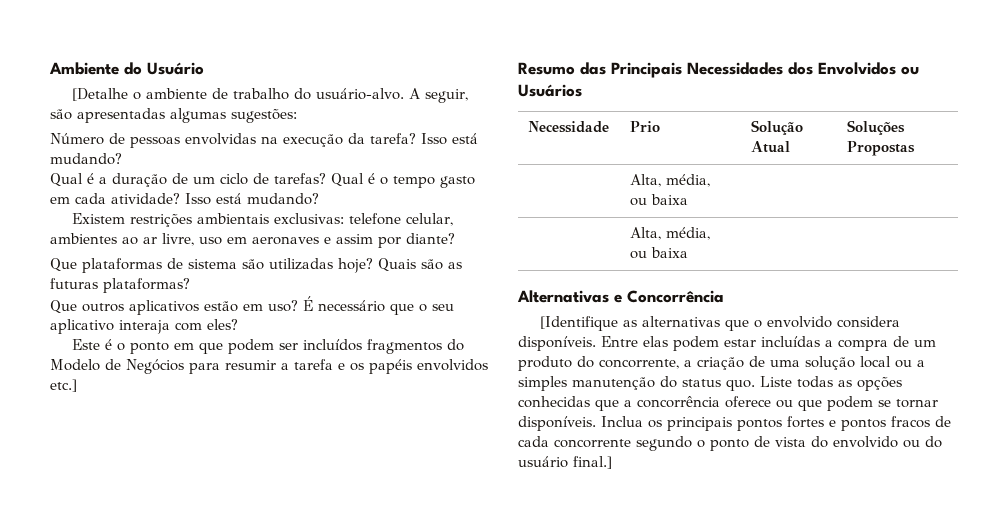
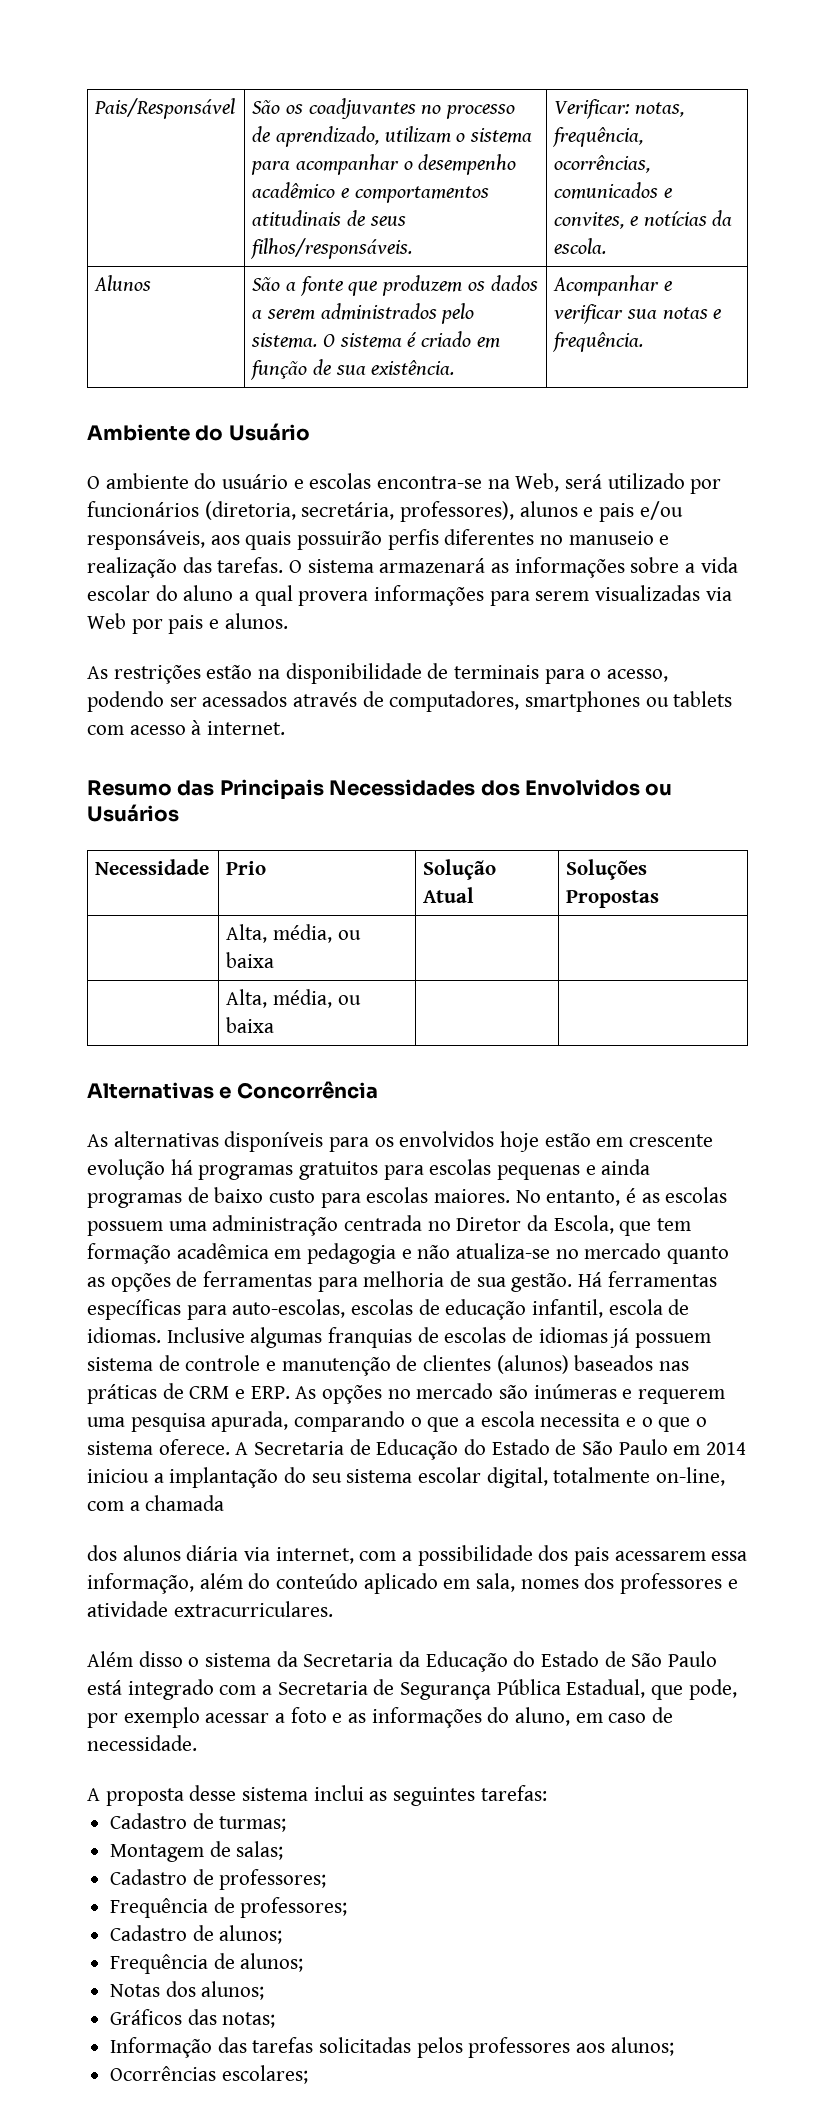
[49,62,204,75] [72,88,469,103] [50,108,297,123] [50,133,478,148] [50,153,122,165] [50,173,475,188] [50,193,319,205] [72,213,454,227] [50,233,455,248] [50,258,462,273] [50,278,190,293] [50,296,454,315] [50,319,238,334] [72,339,465,354] [50,359,488,374] [50,379,77,392] Ambiente do Usuário // [Detalhe o ambiente de trabalho do usuário-alvo. A seguir, são apresentadas algumas sugestões: // Número de pessoas envolvidas na execução da tarefa? Isso está mudando? // Qual é a duração de um ciclo de tarefas? Qual é o tempo gasto em cada atividade? Isso está mudando? // Existem restrições ambientais exclusivas: telefone celular, ambientes ao ar livre, uso em aeronaves e assim por diante? // Que plataformas de sistema são utilizadas hoje? Quais são as futuras plataformas? // Que outros aplicativos estão em uso? É necessário que o seu aplicativo interaja com eles? // Este é o ponto em que podem ser incluídos fragmentos do Modelo de Negócios para resumir a tarefa e os papéis envolvidos etc.] -> [94,98,236,119] [252,98,516,119] [252,126,533,147] [251,154,517,175] [252,182,489,203] [252,210,406,226] [250,238,413,259] [554,99,685,119] [552,127,644,147] [554,155,651,173] [554,182,673,199] [554,210,733,229] [554,238,607,254] [94,275,152,291] [252,275,538,296] [252,303,475,324] [251,331,500,348] [250,359,455,380] [553,275,673,296] [554,304,722,324] [552,332,644,352] [87,423,310,441] [87,473,722,494] [87,501,683,522] [87,529,670,550] [87,557,738,578] [87,585,732,606] [87,613,288,634] [87,663,669,684] [87,691,733,712] [87,720,286,735] Pais/Responsável | São os coadjuvantes no processo de aprendizado, utilizam o sistema para acompanhar o desempenho acadêmico e comportamentos atitudinais de seus filhos/responsáveis. | Verificar: notas, frequência, ocorrências, comunicados e convites, e notícias da escola. // Alunos | São a fonte que produzem os dados a serem administrados pelo sistema. O sistema é criado em função de sua existência. | Acompanhar e verificar sua notas e frequência. // Ambiente do Usuário // O ambiente do usuário e escolas encontra-se na Web, será utilizado por funcionários (diretoria, secretária, professores), alunos e pais e/ou responsáveis, aos quais possuirão perfis diferentes no manuseio e realização das tarefas. O sistema armazenará as informações sobre a vida escolar do aluno a qual provera informações para serem visualizadas via Web por pais e alunos. // As restrições estão na disponibilidade de terminais para o acesso, podendo ser acessados através de computadores, smartphones ou tablets com acesso à internet.
[540,316,901,331] [518,336,936,351] [518,356,925,371] [518,376,902,391] [518,396,938,411] [518,416,951,431] [518,436,942,451] [518,456,612,469] [Identifique as alternativas que o envolvido considera disponíveis. Entre elas podem estar incluídas a compra de um produto do concorrente, a criação de uma solução local ou a simples manutenção do status quo. Liste todas as opções conhecidas que a concorrência oferece ou que podem se tornar disponíveis. Inclua os principais pontos fortes e pontos fracos de cada concorrente segundo o ponto de vista do envolvido ou do usuário final.] -> [87,1131,714,1152] [87,1159,651,1180] [87,1187,728,1208] [87,1215,692,1236] [87,1243,730,1264] [87,1271,717,1292] [87,1299,690,1320] [87,1327,712,1348] [87,1355,690,1376] [87,1383,726,1404] [87,1411,708,1432] [87,1439,747,1460] [87,1467,726,1488] [87,1495,225,1511] [87,1545,748,1566] [87,1573,738,1594] [87,1601,333,1617] [87,1651,718,1672] [87,1679,737,1700] [87,1707,674,1728] [87,1735,197,1751] [87,1785,547,1806] [110,1813,287,1832] [110,1841,284,1862] [110,1869,327,1890] [110,1897,348,1918] [110,1925,283,1944] [110,1953,304,1974] [110,1981,265,2000] [110,2009,276,2028] [110,2037,674,2058] [110,2065,308,2084] As alternativas disponíveis para os envolvidos hoje estão em crescente evolução há programas gratuitos para escolas pequenas e ainda programas de baixo custo para escolas maiores. No entanto, é as escolas possuem uma administração centrada no Diretor da Escola, que tem formação acadêmica em pedagogia e não atualiza-se no mercado quanto as opções de ferramentas para melhoria de sua gestão. Há ferramentas específicas para auto-escolas, escolas de educação infantil, escola de idiomas. Inclusive algumas franquias de escolas de idiomas já possuem sistema de controle e manutenção de clientes (alunos) baseados nas práticas de CRM e ERP. As opções no mercado são inúmeras e requerem uma pesquisa apurada, comparando o que a escola necessita e o que o sistema oferece. A Secretaria de Educação do Estado de São Paulo em 2014 iniciou a implantação do seu sistema escolar digital, totalmente on-line, com a chamada // dos alunos diária via internet, com a possibilidade dos pais acessarem essa informação, além do conteúdo aplicado em sala, nomes dos professores e atividade extracurriculares. // Além disso o sistema da Secretaria da Educação do Estado de São Paulo está integrado com a Secretaria de Segurança Pública Estadual, que pode, por exemplo acessar a foto e as informações do aluno, em caso de necessidade. // A proposta desse sistema inclui as seguintes tarefas: // Cadastro de turmas; // Montagem de salas; // Cadastro de professores; // Frequência de professores; // Cadastro de alunos; // Frequência de alunos; // Notas dos alunos; // Gráficos das notas; // Informação das tarefas solicitadas pelos professores aos alunos; // Ocorrências escolares;

